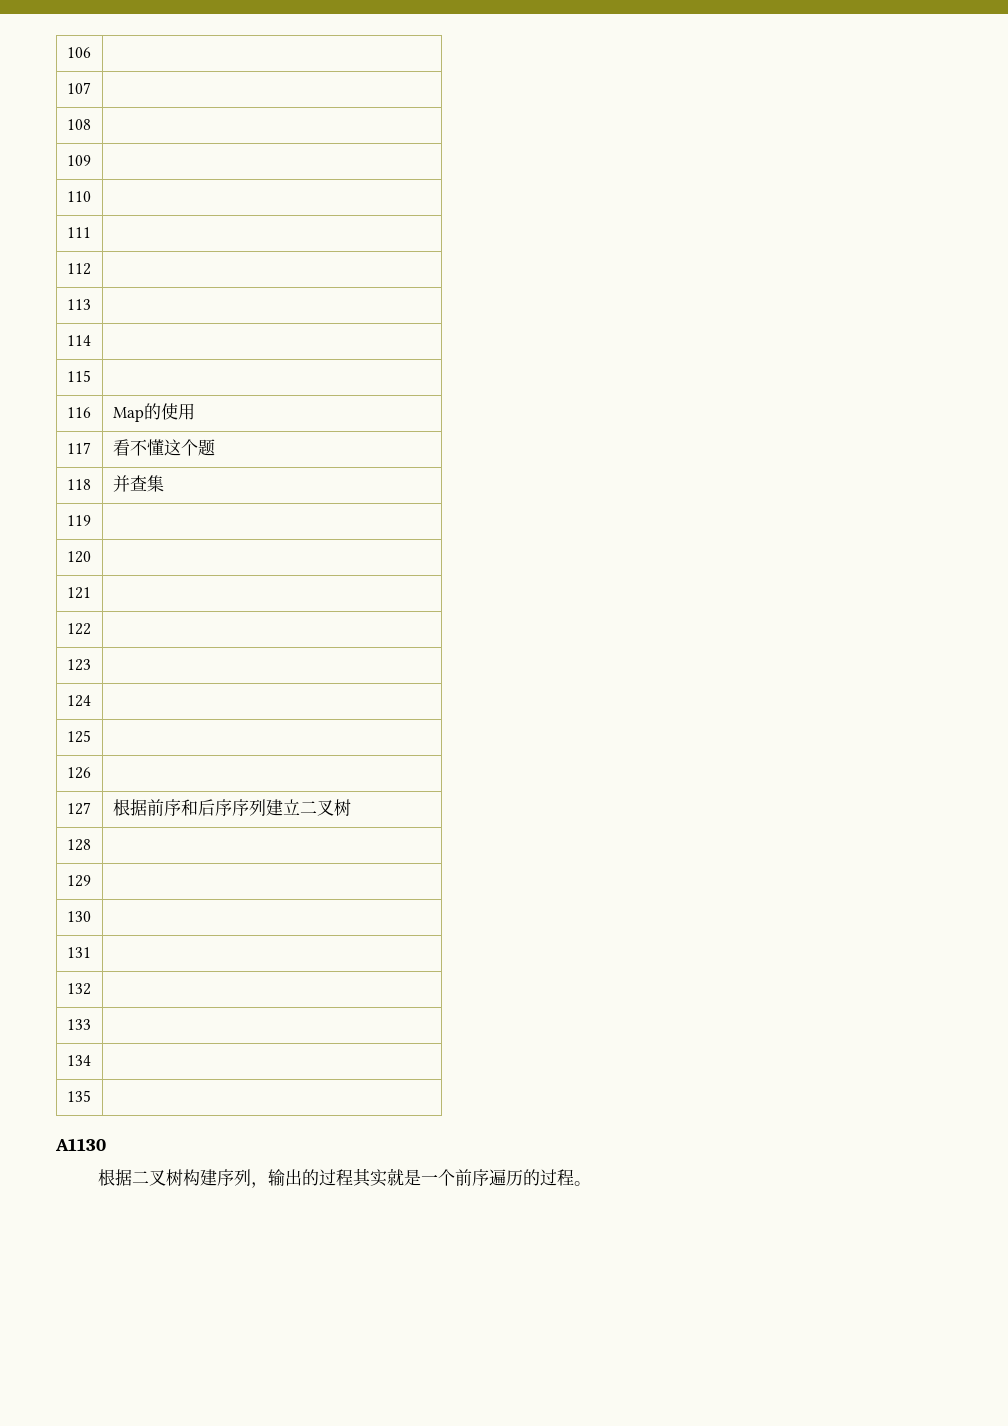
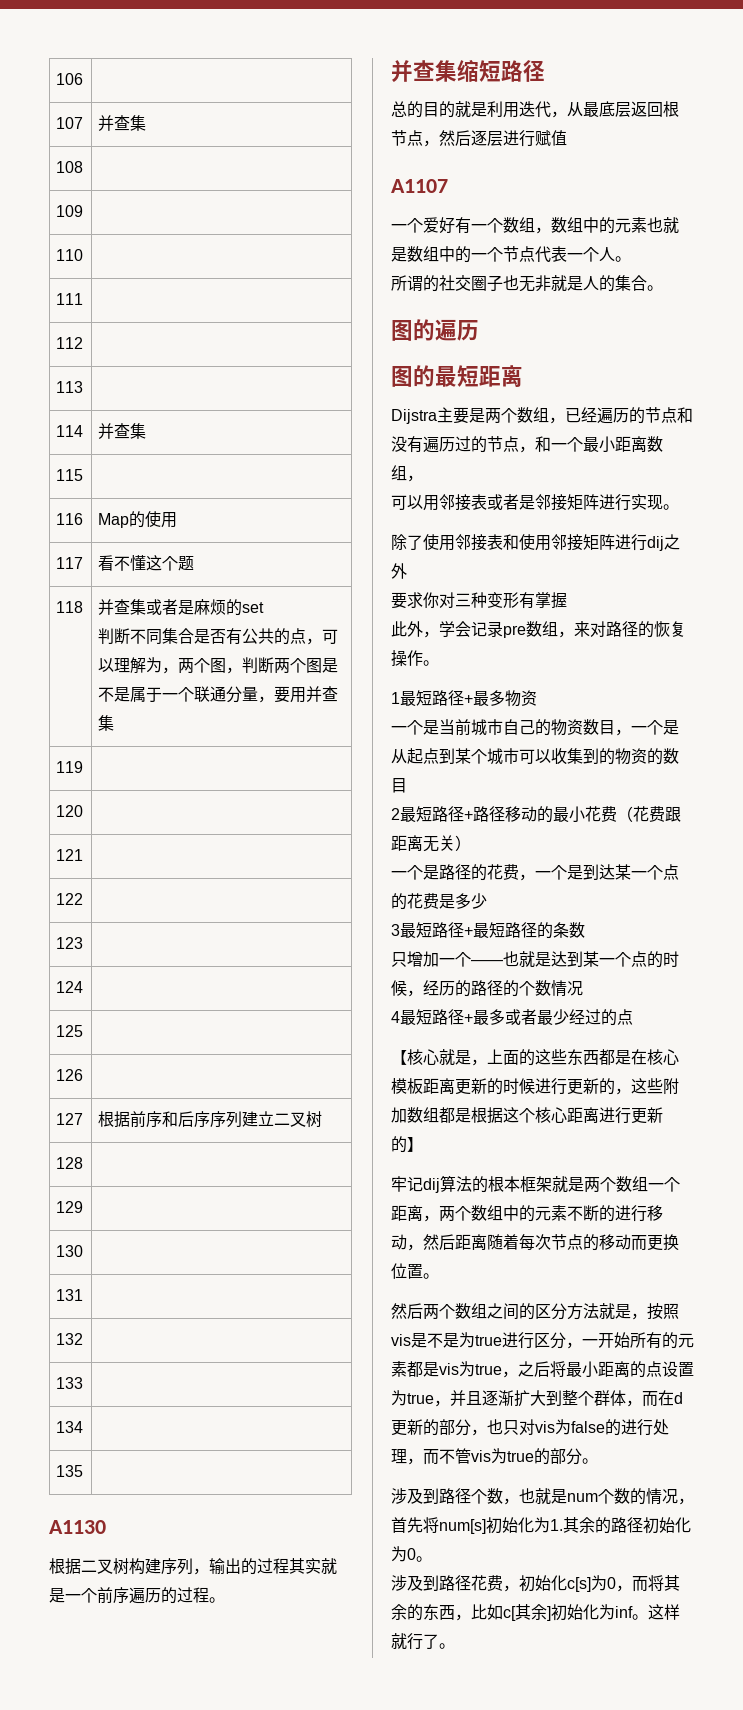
(91, 88) none -> [98,115,147,131] 并查集
(91, 340) none -> [98,423,147,439] 并查集
(164, 483) none -> [146,599,265,616] [98,628,339,645] [98,657,339,674] [98,686,339,703] [98,715,115,731] 或者是麻烦的set // 判断不同集合是否有公共的点，可以理解为，两个图，判断两个图是不是属于一个联通分量，要用并查集
(591, 1183) none -> [391,59,545,83] [391,101,679,118] [391,130,567,147] [391,179,448,193] [391,217,679,234] [391,246,631,263] [391,275,663,292] [391,319,479,341] [391,365,523,387] [391,407,693,424] [391,436,663,453] [391,465,423,482] [391,494,679,511] [391,534,680,551] [391,563,407,579] [391,592,567,609] [391,621,686,638] [391,650,439,667] [391,690,537,707] [391,719,679,736] [391,748,679,765] [391,778,407,793] [391,806,681,823] [391,835,471,852] [391,864,679,881] [391,893,487,910] [391,922,585,939] [391,951,679,968] [391,980,583,997] [391,1009,633,1026] [391,1049,679,1066] [391,1078,679,1095] [391,1107,663,1124] [391,1136,423,1153] [391,1175,680,1193] [391,1205,663,1222] [391,1234,679,1251] [391,1263,439,1279] [391,1303,679,1320] [391,1332,694,1349] [391,1361,694,1378] [391,1390,683,1407] [391,1419,669,1436] [391,1448,598,1465] [391,1488,694,1505] [391,1517,691,1534] [391,1546,432,1562] [391,1575,680,1592] [391,1604,680,1621] [391,1633,455,1650] // 并查集缩短路径 // 总的目的就是利用迭代，从最底层返回根节点，然后逐层进行赋值 // A1107 // 一个爱好有一个数组，数组中的元素也就是数组中的一个节点代表一个人。 // 所谓的社交圈子也无非就是人的集合。 // 图的遍历 // 图的最短距离 // Dijstra主要是两个数组，已经遍历的节点和没有遍历过的节点，和一个最小距离数组， // 可以用邻接表或者是邻接矩阵进行实现。 // 除了使用邻接表和使用邻接矩阵进行dij之外 // 要求你对三种变形有掌握 // 此外，学会记录pre数组，来对路径的恢复操作。 // 1最短路径+最多物资 // 一个是当前城市自己的物资数目，一个是从起点到某个城市可以收集到的物资的数目 // 2最短路径+路径移动的最小花费（花费跟距离无关） // 一个是路径的花费，一个是到达某一个点的花费是多少 // 3最短路径+最短路径的条数 // 只增加一个——也就是达到某一个点的时候，经历的路径的个数情况 // 4最短路径+最多或者最少经过的点 // 【核心就是，上面的这些东西都是在核心模板距离更新的时候进行更新的，这些附加数组都是根据这个核心距离进行更新的】 // 牢记dij算法的根本框架就是两个数组一个距离，两个数组中的元素不断的进行移动，然后距离随着每次节点的移动而更换位置。 // 然后两个数组之间的区分方法就是，按照vis是不是为true进行区分，一开始所有的元素都是vis为true，之后将最小距离的点设置为true，并且逐渐扩大到整个群体，而在d更新的部分，也只对vis为false的进行处理，而不管vis为true的部分。 // 涉及到路径个数，也就是num个数的情况，首先将num[s]初始化为1.其余的路径初始化为0。 // 涉及到路径花费，初始化c[s]为0，而将其余的东西，比如c[其余]初始化为inf。这样就行了。

